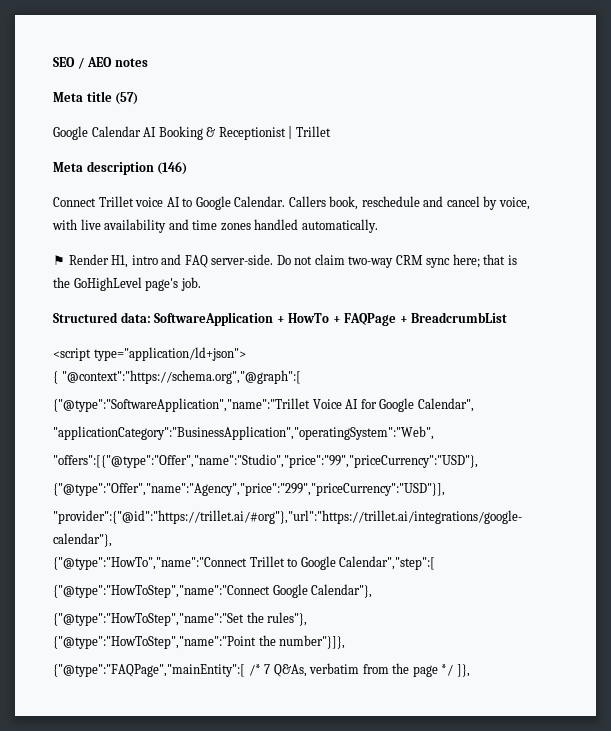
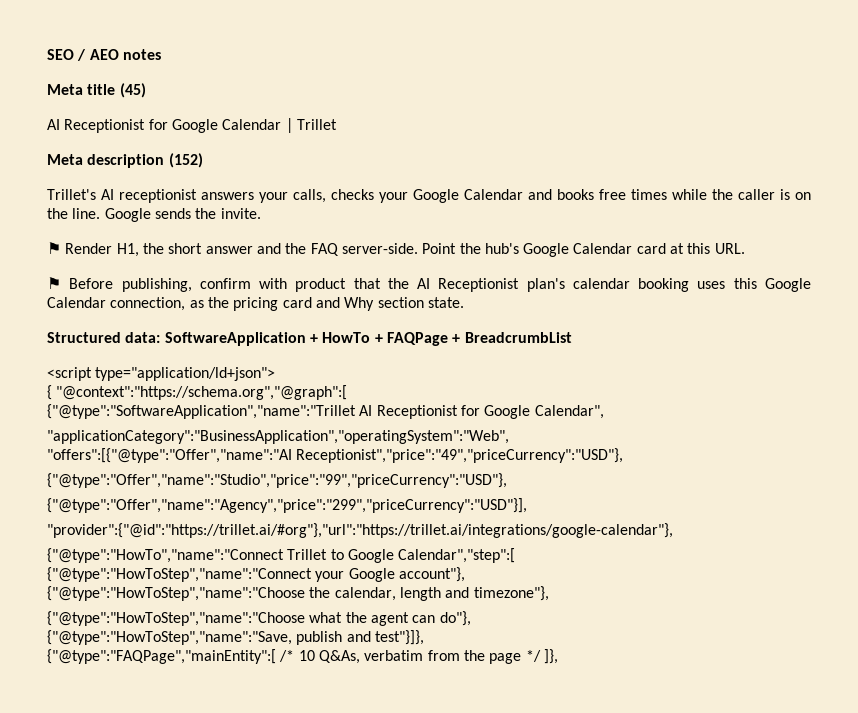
[115,92,139,105] [53,126,331,140] [53,161,188,175] [53,196,530,210] [52,219,378,233] [53,254,517,268] [53,277,201,291] (57) // Google Calendar AI Booking & Receptionist | Trillet // Meta description (146) // Connect Trillet voice AI to Google Calendar. Callers book, reschedule and cancel by voice, with live availability and time zones handled automatically. // ⚑ Render H1, intro and FAQ server-side. Do not claim two-way CRM sync here; that is the GoHighLevel page's job. -> [119,83,146,98] [47,118,337,133] [47,153,203,168] [47,189,811,203] [47,208,261,222] [47,242,745,257] [47,277,811,292] [47,297,464,311] (45) // AI Receptionist for Google Calendar | Trillet // Meta description (152) // Trillet's AI receptionist answers your calls, checks your Google Calendar and books free times while the caller is on the line. Google sends the invite. // ⚑ Render H1, the short answer and the FAQ server-side. Point the hub's Google Calendar card at this URL. // ⚑ Before publishing, confirm with product that the AI Receptionist plan's calendar booking uses this Google Calendar connection, as the pricing card and Why section state.
[312,399,359,409] Voice AI -> [359,405,458,419] AI Receptionist
[53,454,478,468] "offers":[{"@type":"Offer","name":"Studio","price":"99","priceCurrency":"USD"}, -> [47,448,624,463] [47,473,507,488] "offers":[{"@type":"Offer","name":"AI Receptionist","price":"49","priceCurrency":"USD"}, // {"@type":"Offer","name":"Studio","price":"99","priceCurrency":"USD"},
[272,584,373,598] [53,612,308,626] [53,635,346,649] Google Calendar"}, // {"@type":"HowToStep","name":"Set the rules"}, // {"@type":"HowToStep","name":"Point the number"}]}, -> [315,567,465,582] [47,586,549,601] [47,611,471,626] [47,630,424,645] your Google account"}, // {"@type":"HowToStep","name":"Choose the calendar, length and timezone"}, // {"@type":"HowToStep","name":"Choose what the agent can do"}, // {"@type":"HowToStep","name":"Save, publish and test"}]},
[264,664,271,674] 7 -> [298,650,315,661] 10

